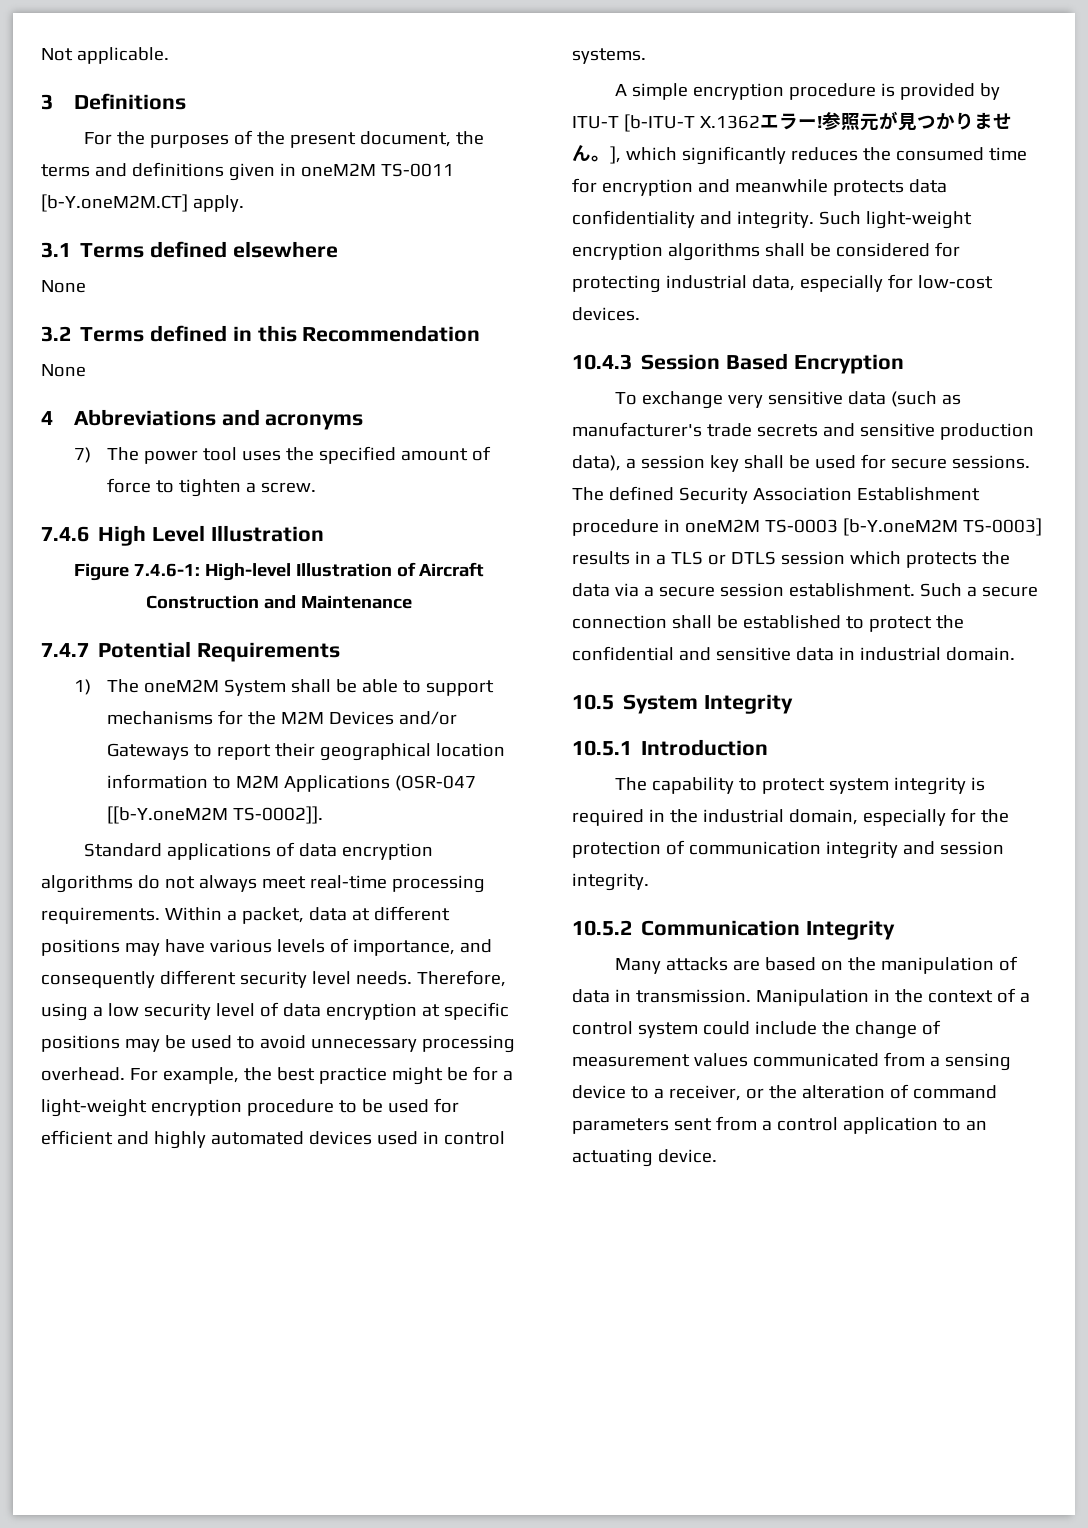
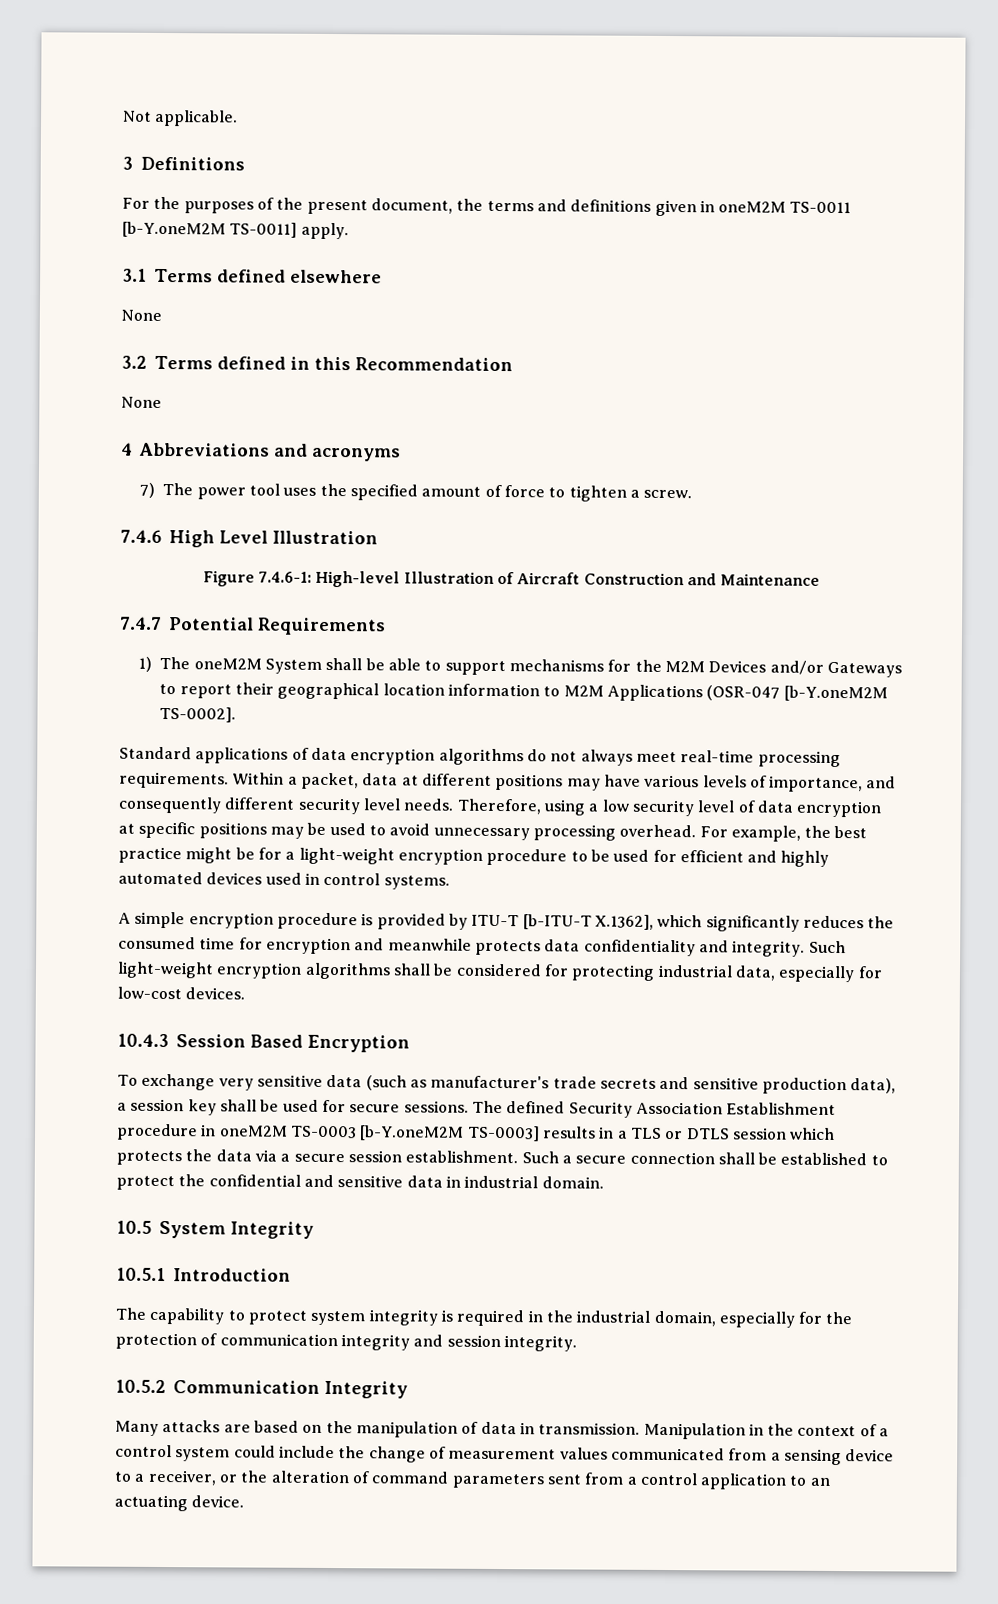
[41,194,188,212] [b-Y.oneM2M.CT] -> [122,221,298,238] [b-Y.oneM2M TS-0011]
[106,806,323,824] [[b-Y.oneM2M TS-0002]]. -> [783,685,888,702] [159,706,237,723] [b-Y.oneM2M TS-0002].
[699,111,1012,131] [572,145,621,164] X.1362エラー!参照元が見つかりません。], -> [594,914,654,930] X.1362],

